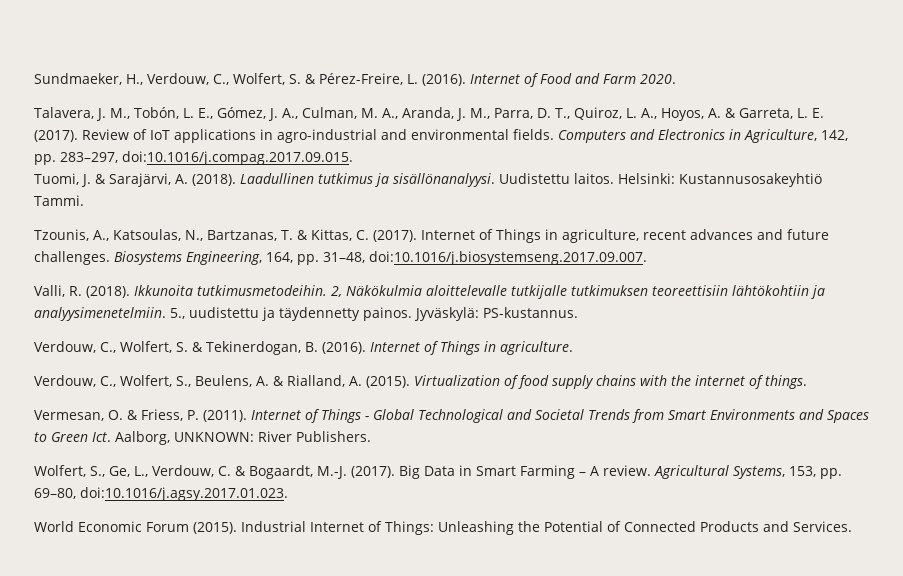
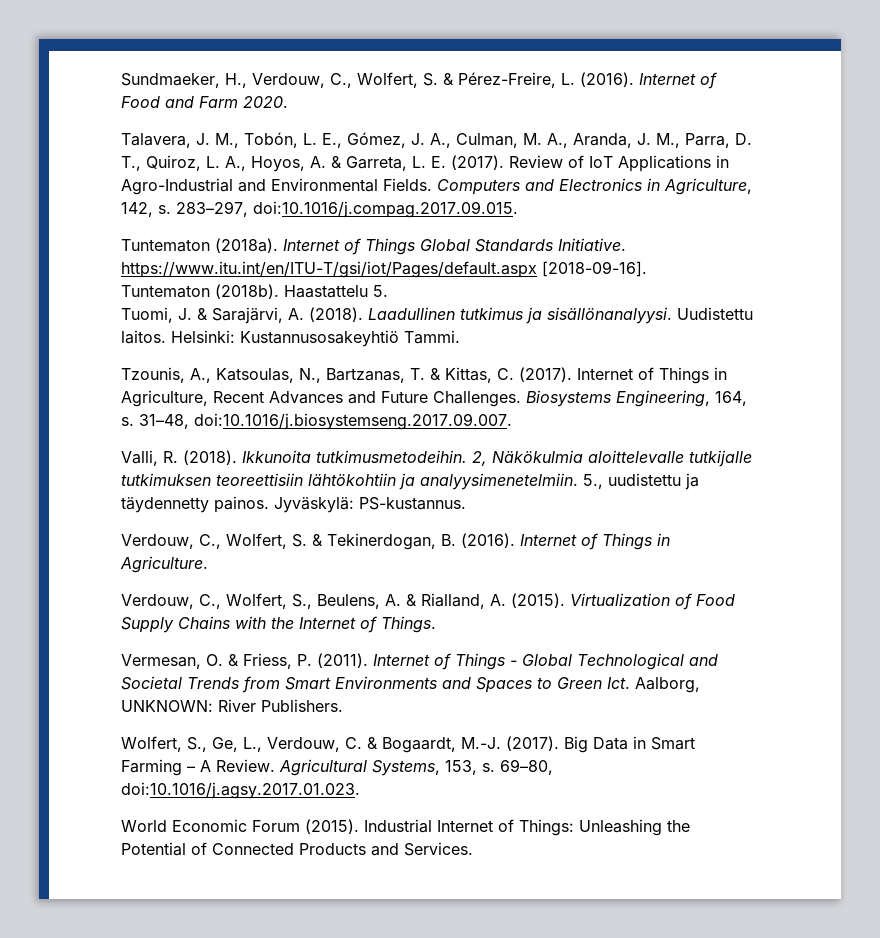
[174,129,554,143] applications in agro-industrial and environmental fields. -> [618,155,729,172] [121,178,432,195] Applications in Agro-Industrial and Environmental Fields.
[34,154,56,165] pp. -> [158,205,171,214] s.
(353, 158) none -> [121,238,626,255] [121,261,647,278] [121,284,388,299] // Tuntematon (2018a). Internet of Things Global Standards Initiative. https://www.itu.int/en/ITU-T/gsi/iot/Pages/default.aspx [2018-09-16]. // Tuntematon (2018b). Haastattelu 5.
[562,229,829,243] [34,251,110,265] agriculture, recent advances and future challenges. -> [121,390,521,407] Agriculture, Recent Advances and Future Challenges.
[297,254,319,265] pp. -> [121,417,134,426] s.
[499,341,573,355] agriculture. -> [120,556,208,573] Agriculture.
[518,375,807,389] food supply chains with the internet of things. -> [696,594,735,606] [121,616,436,633] Food Supply Chains with the Internet of Things.
[603,465,651,476] review. -> [216,759,275,772] Review.
[820,468,842,479] pp. -> [482,763,495,772] s.

